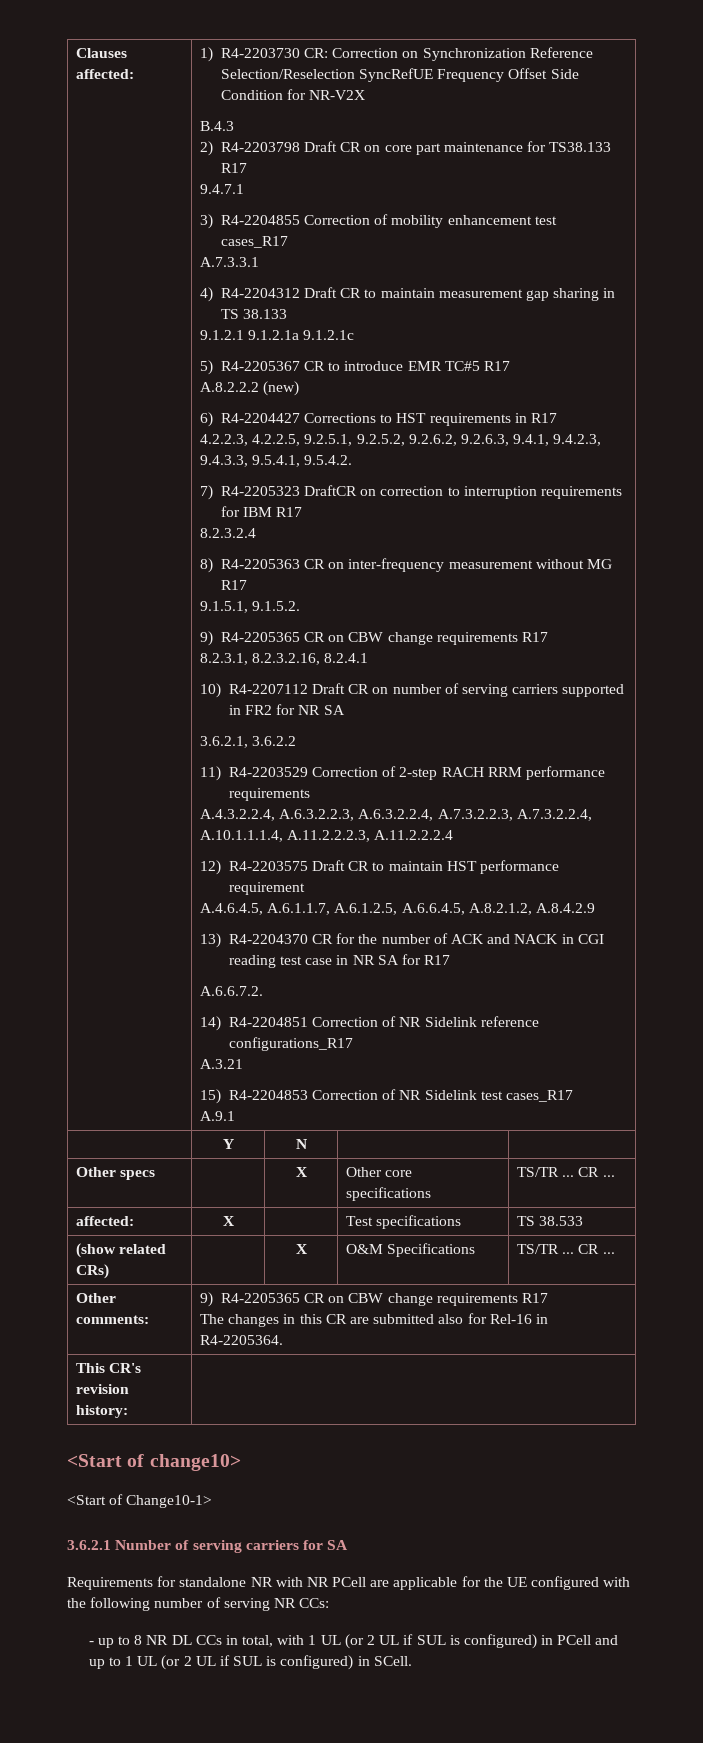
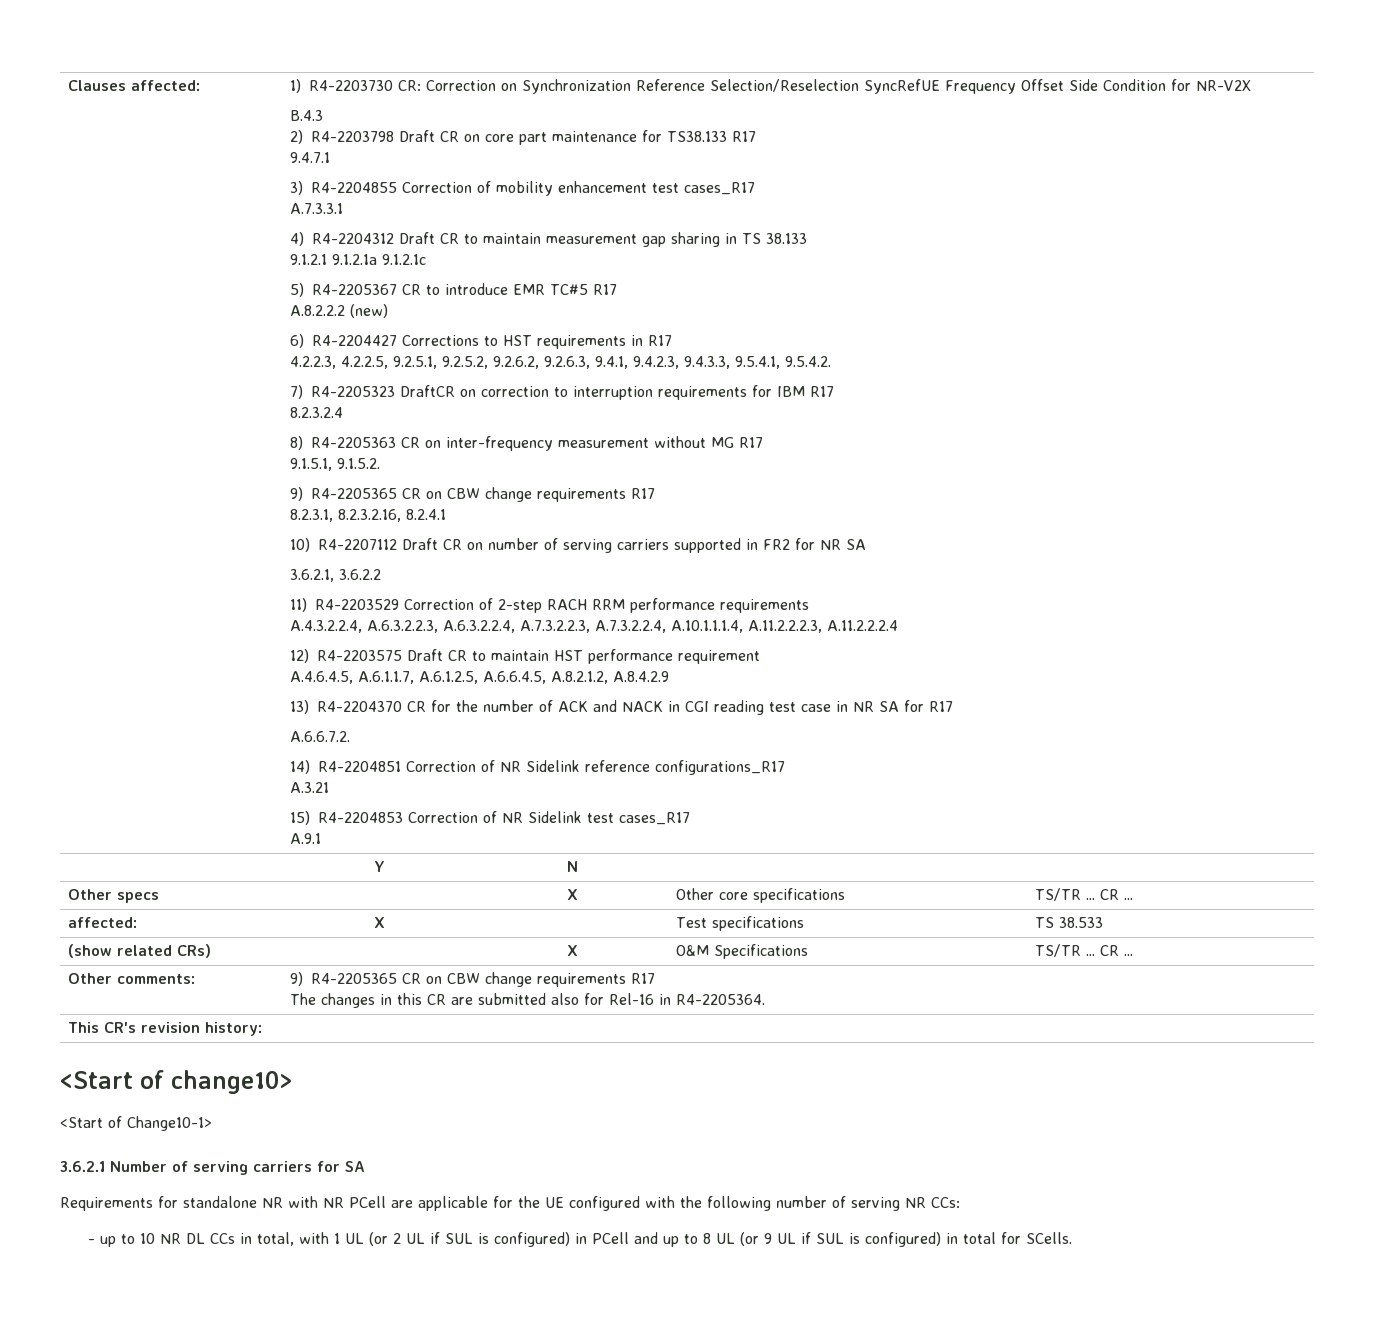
[134,1635,143,1645] 8 -> [139,1233,155,1244] 10
[124,1655,412,1670] 1 UL (or 2 UL if SUL is configured) in SCell. -> [702,1232,1072,1247] 8 UL (or 9 UL if SUL is configured) in total for SCells.

